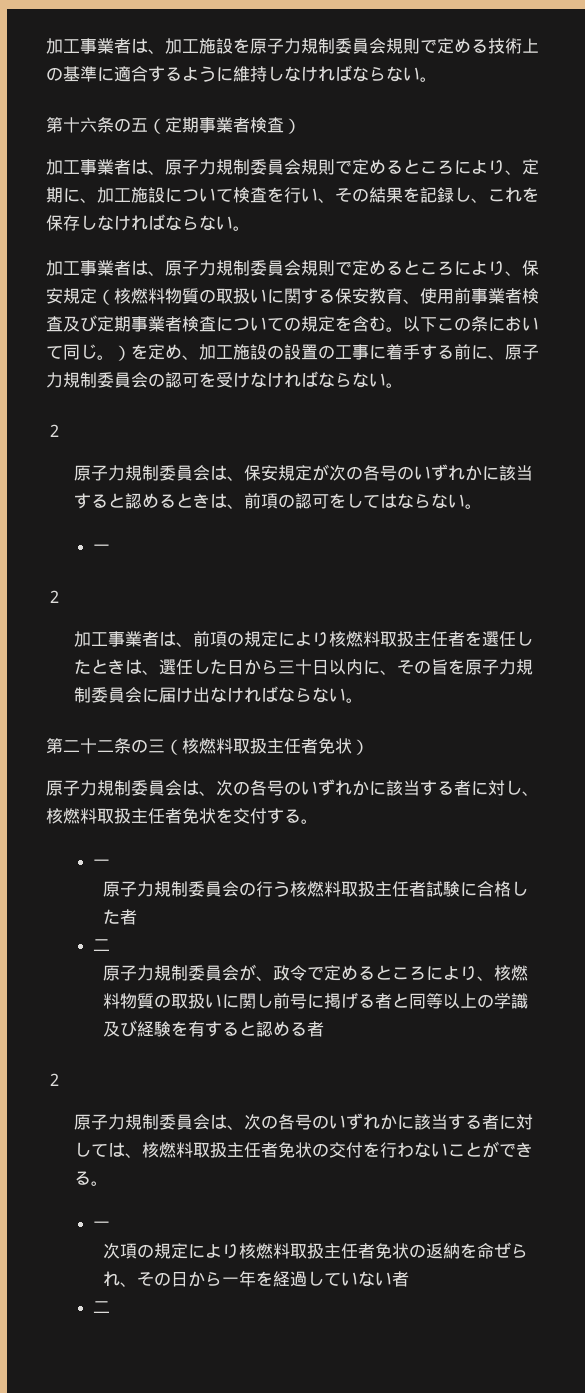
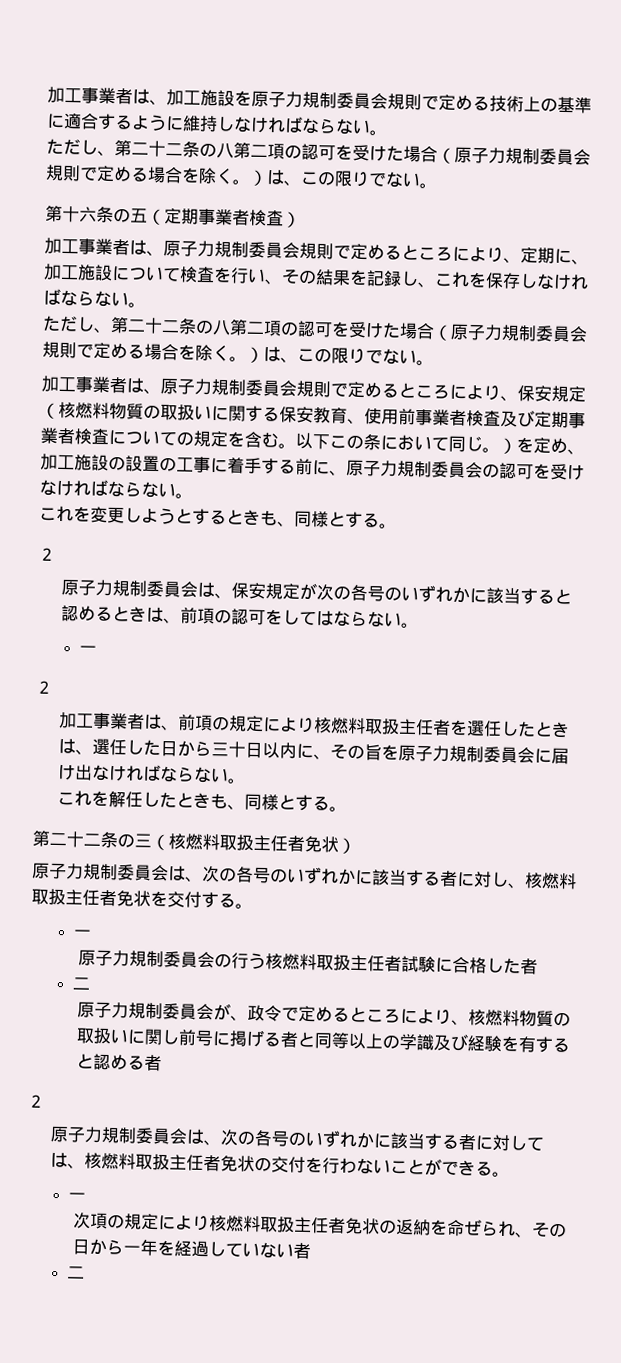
(437, 79) none -> [46,138,591,166] [45,164,437,189] // ただし、第二十二条の八第二項の認可を受けた場合（原子力規制委員会規則で定める場合を除く。）は、この限りでない。
(250, 228) none -> [42,315,588,343] [42,341,434,366] // ただし、第二十二条の八第二項の認可を受けた場合（原子力規制委員会規則で定める場合を除く。）は、この限りでない。
(403, 385) none -> [39,505,397,529] // これを変更しようとするときも、同様とする。
(364, 700) none -> [57,790,348,812] // これを解任したときも、同様とする。

